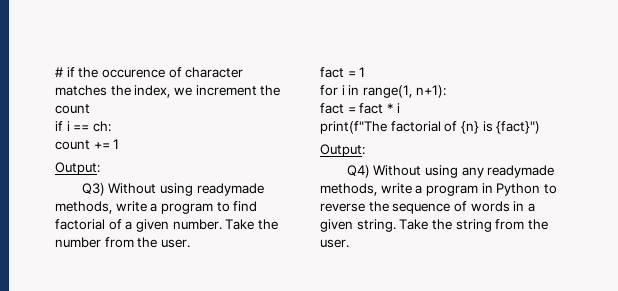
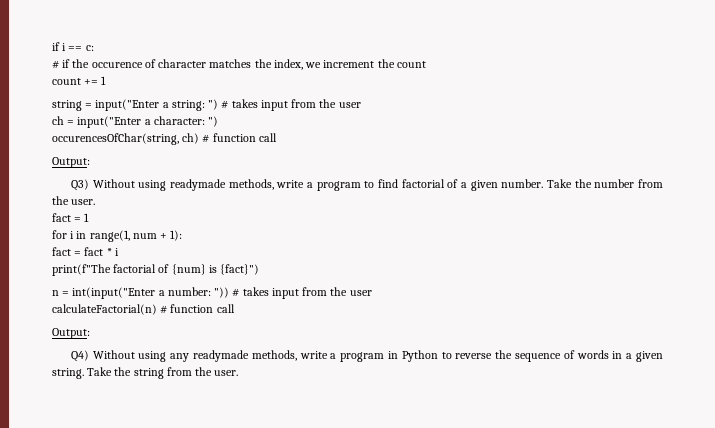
(55, 72) none -> [52,42,94,51] if i == c: //
[55,121,111,132] // if i == ch: -> (426, 64) none
(120, 144) none -> [52,99,361,111] [52,116,219,128] [52,133,277,145] // string = input("Enter a string: ") # takes input from the user // ch = input("Enter a character: ") // occurencesOfChar(string, ch) # function call
[415,85,446,98] n+1): -> [132,230,183,241] num + 1):
[460,121,479,134] {n} -> [171,264,206,275] {num}
(541, 127) none -> [52,287,372,299] [52,304,235,315] // n = int(input("Enter a number: ")) # takes input from the user // calculateFactorial(n) # function call

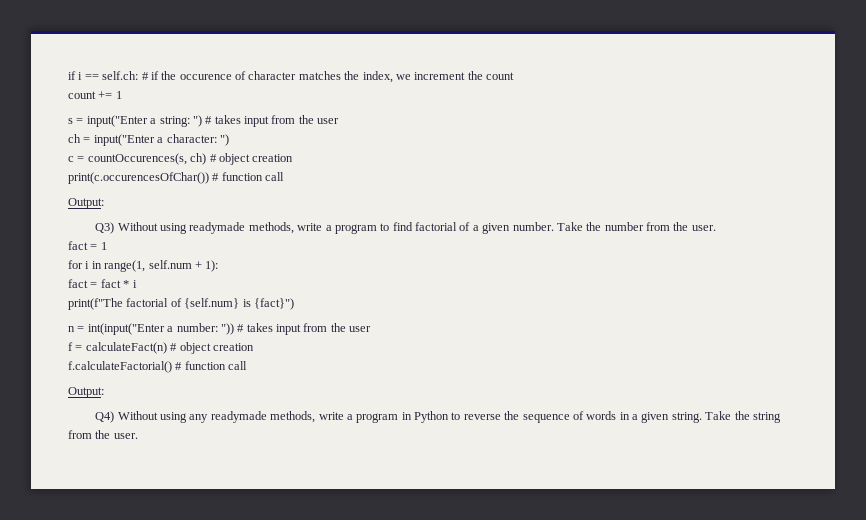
[85,45,94,51] c: // -> [102,71,139,80] self.ch:
[52,100,82,111] string -> [68,118,73,124] s
[52,133,200,145] occurencesOfChar(string, ch) -> [68,153,294,165] [68,172,209,184] c = countOccurences(s, ch) # object creation // print(c.occurencesOfChar())
[132,233,157,239] num -> [148,260,192,269] self.num
[171,264,206,275] {num} -> [184,298,240,309] {self.num}
[52,304,157,315] calculateFactorial(n) -> [68,342,254,354] [68,361,172,373] f = calculateFact(n) # object creation // f.calculateFactorial()

